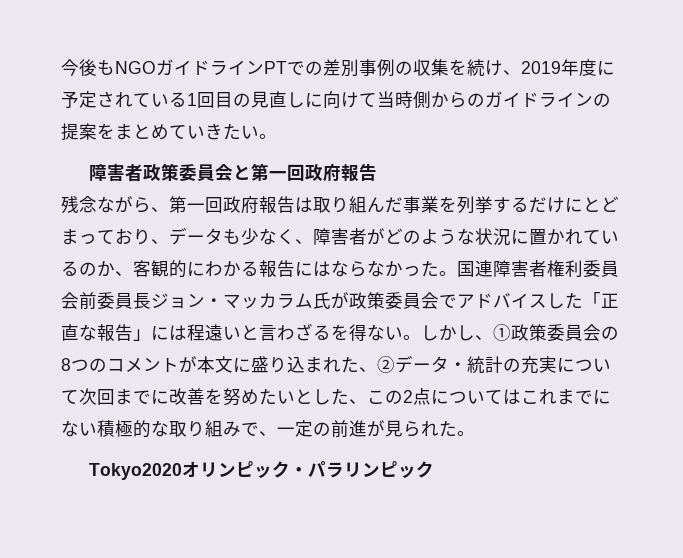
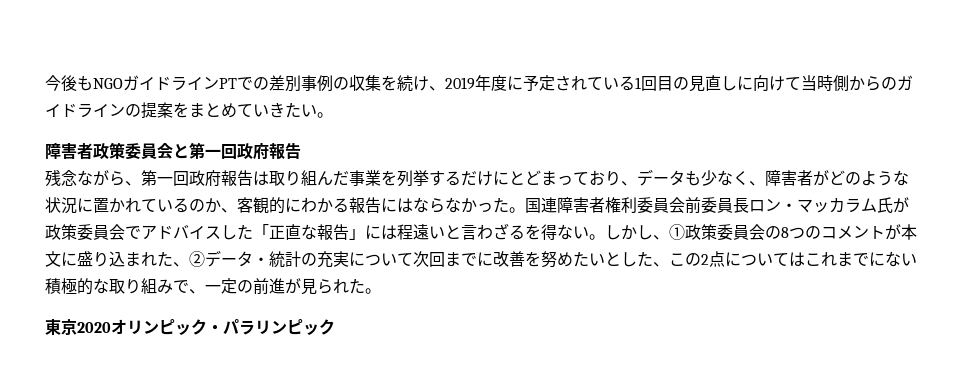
[151,293,187,309] ジョ -> [749,199,765,212] ロ
[88,463,182,480] Tokyo2020 -> [45,318,111,336] 東京2020

